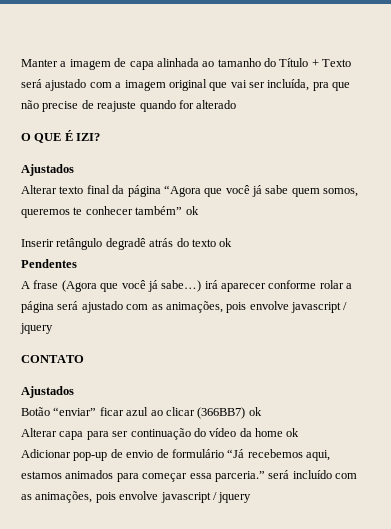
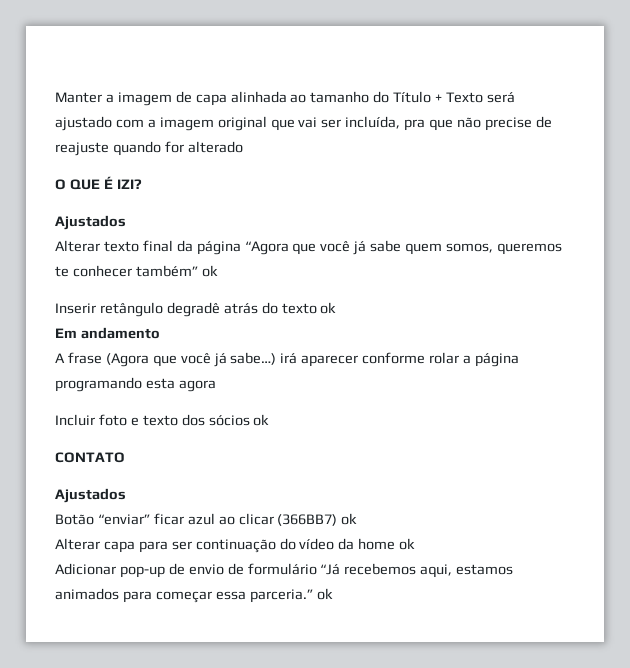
[21,259,77,268] Pendentes -> [55,327,160,339] Em andamento
[57,301,348,313] [20,323,53,334] será ajustado com as animações, pois envolve javascript / jquery -> [55,377,216,392] [55,414,270,426] programando esta agora // Incluir foto e texto dos sócios ok
[268,470,357,479] [21,491,252,503] será incluído com as animações, pois envolve javascript / jquery -> [316,588,333,600] ok

